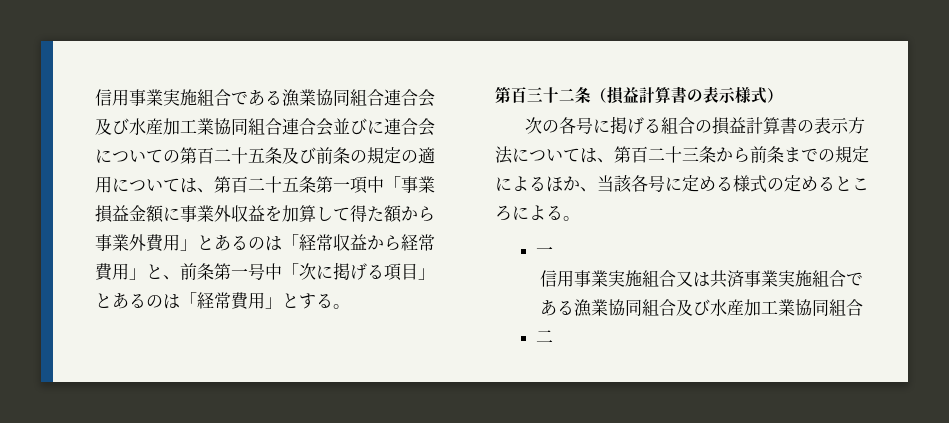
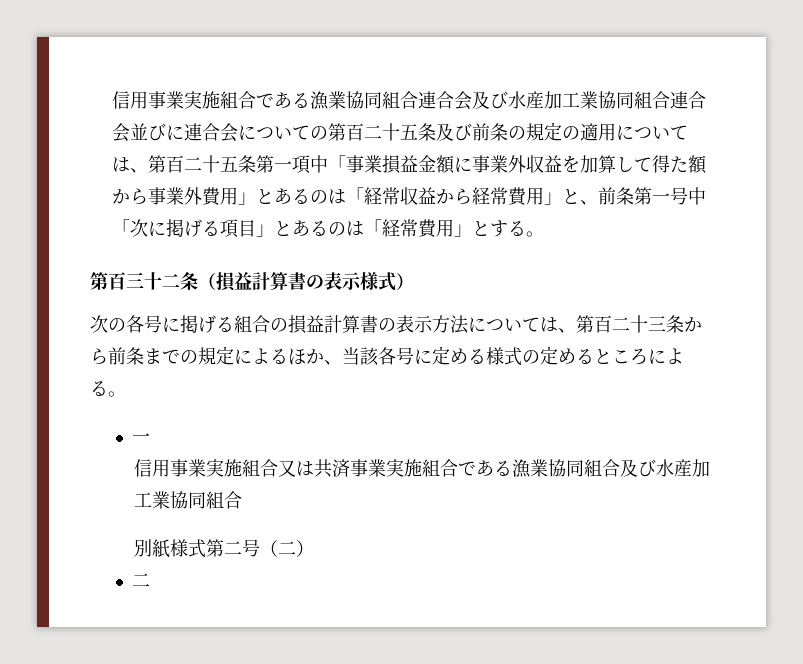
(864, 307) none -> [134,539,315,558] // 別紙様式第二号（二）

